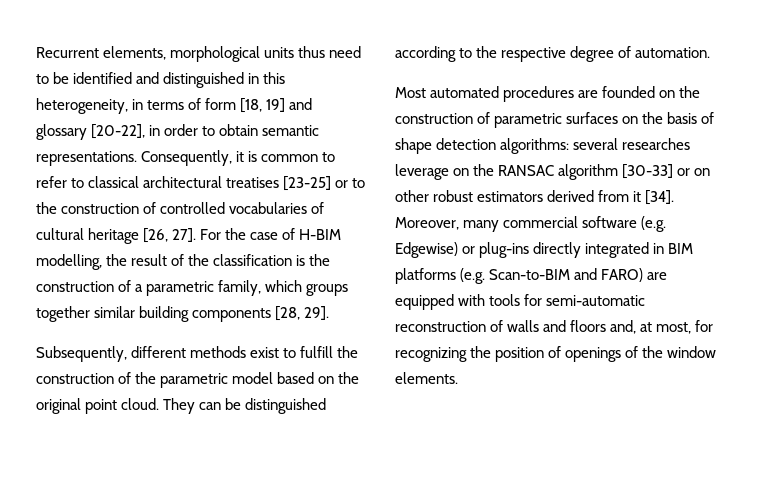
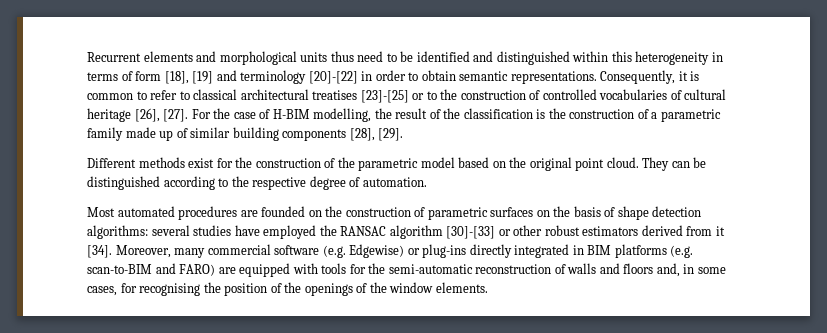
[103,46,167,60] elements, -> [143,51,217,62] elements and
[248,72,286,84] [36,98,128,114] in this heterogeneity, -> [572,51,710,65] within this heterogeneity
[240,98,313,113] [36,124,146,140] [18, 19] and glossary [20-22], -> [164,70,358,84] [18], [19] and terminology [20]-[22]
[283,176,332,191] [23-25] -> [360,90,409,103] [23]-[25]
[143,228,197,243] [26, 27]. -> [134,108,189,122] [26], [27].
[218,280,349,296] [36,306,330,322] [36,346,334,362] family, which groups together similar building components [28, 29]. // Subsequently, different methods exist to fulfill -> [87,127,404,141] [87,157,233,168] family made up of similar building components [28], [29]. // Different methods exist for
[622,138,691,150] [395,164,711,180] researches leverage on the RANSAC algorithm [30-33] or on -> [193,225,511,239] studies have employed the RANSAC algorithm [30]-[33] or
[489,269,571,280] Scan-to-BIM -> [87,264,152,274] scan-to-BIM
(543, 300) none -> [368,263,386,274] the
[640,320,714,334] [395,347,467,362] at most, for recognizing -> [683,264,726,274] [87,283,201,296] in some cases, for recognising
(562, 352) none -> [284,282,302,293] the

